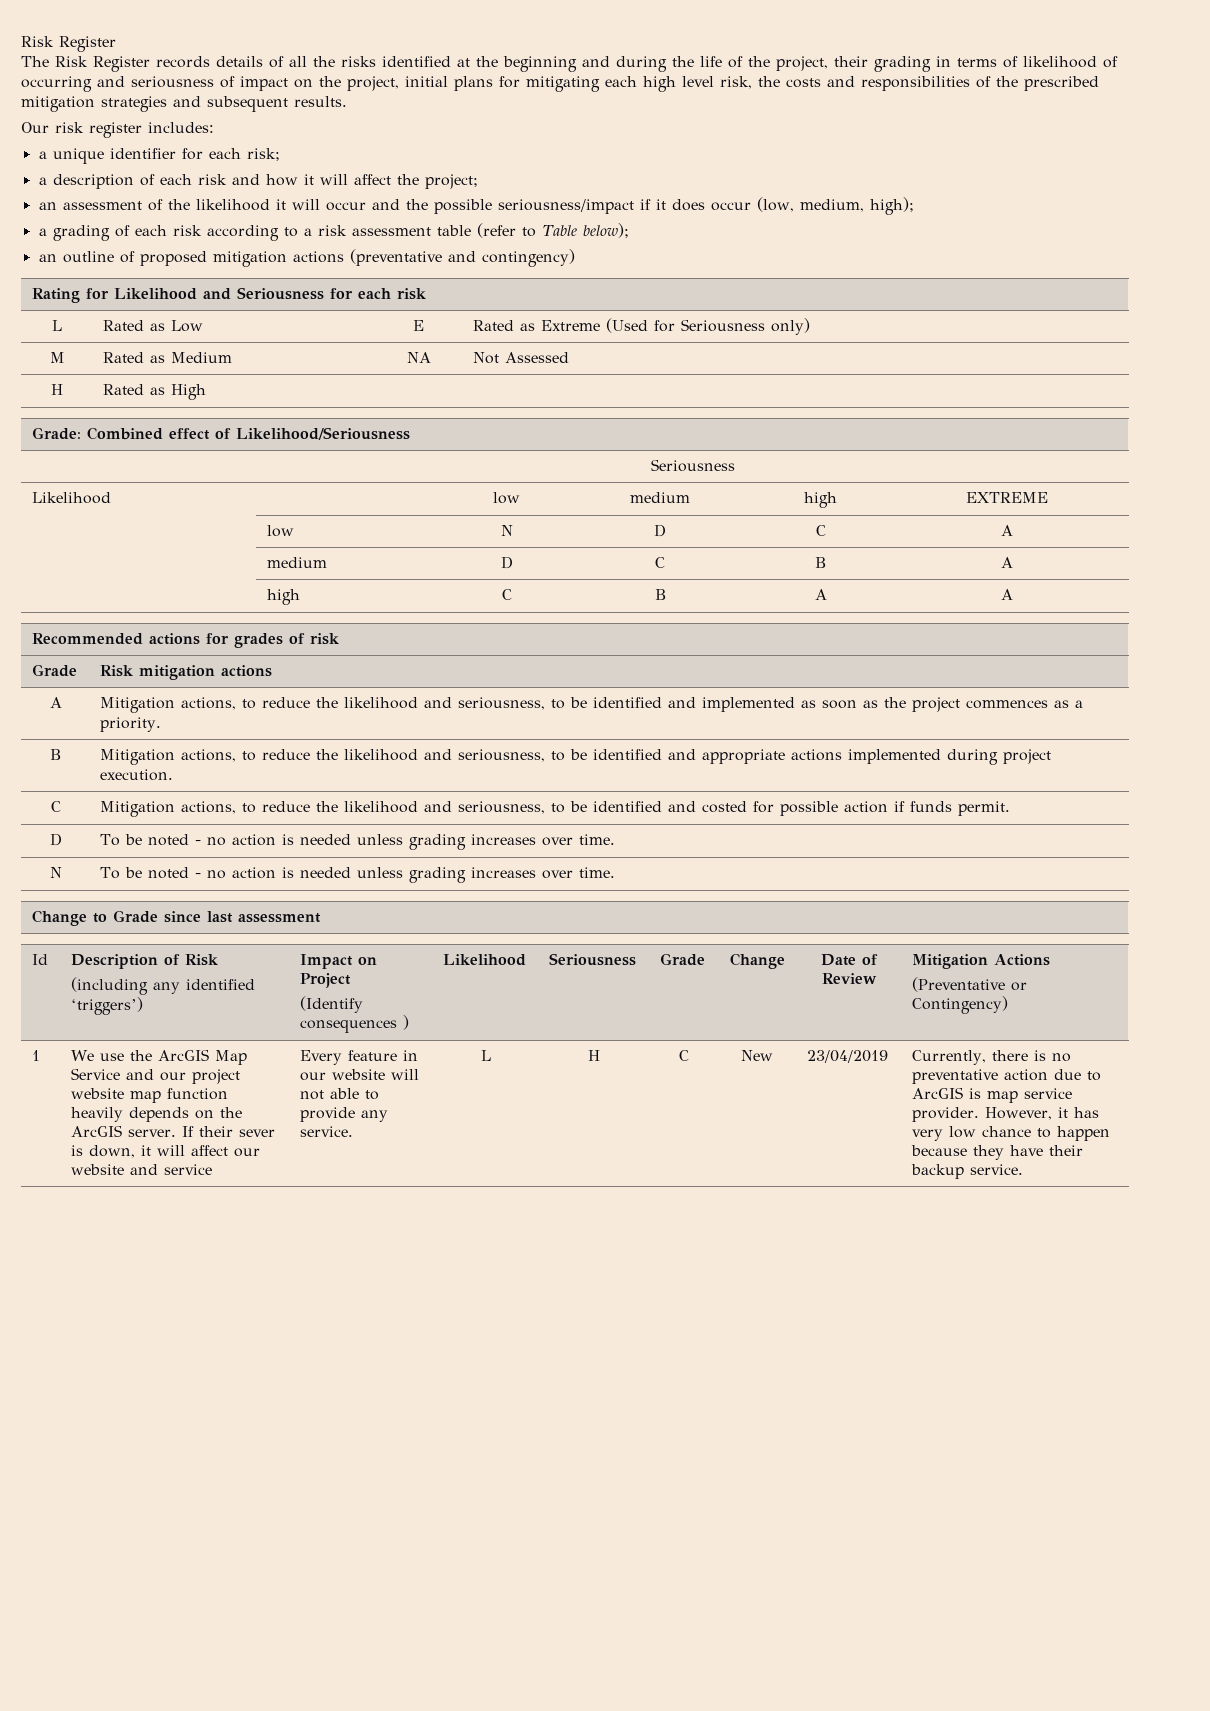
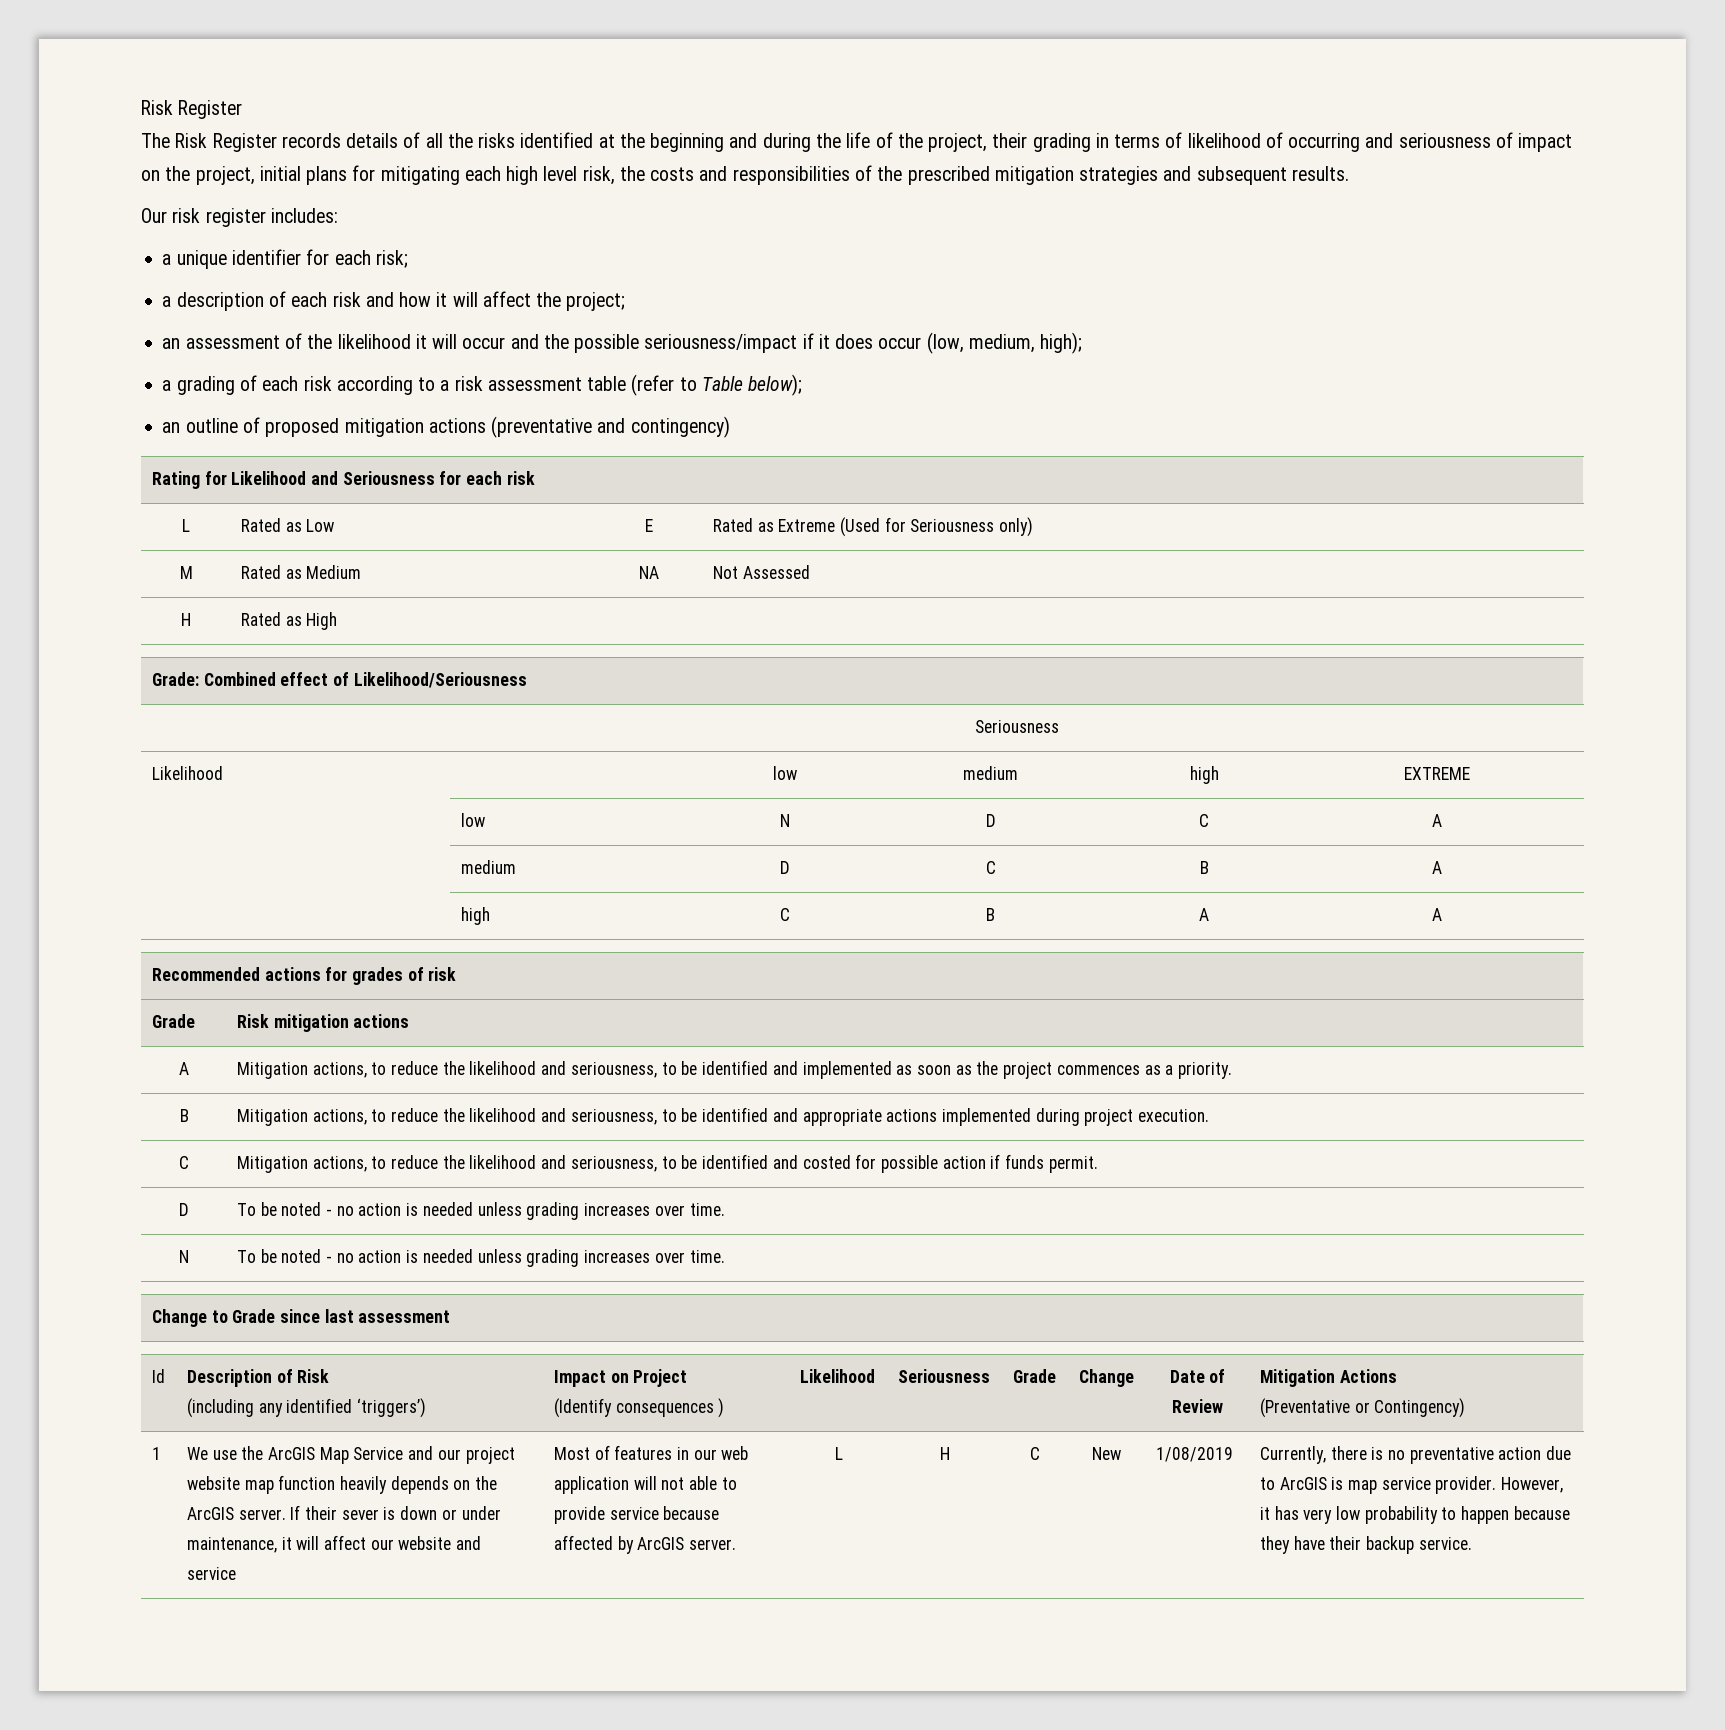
[89,1145,136,1158] down, -> [400,1506,501,1520] [186,1537,277,1553] down or under maintenance,
[300,1050,419,1065] [300,1069,386,1081] Every feature in our website -> [553,1445,749,1460] [553,1476,629,1494] Most of features in our web application
[361,1110,389,1122] [300,1126,354,1137] any service. -> [609,1506,720,1520] [553,1535,736,1554] service because affected by ArcGIS server.
[807,1050,889,1063] 23/04/2019 -> [1155,1447,1233,1462] 1/08/2019
[982,1126,1032,1137] chance -> [1364,1506,1438,1524] probability

